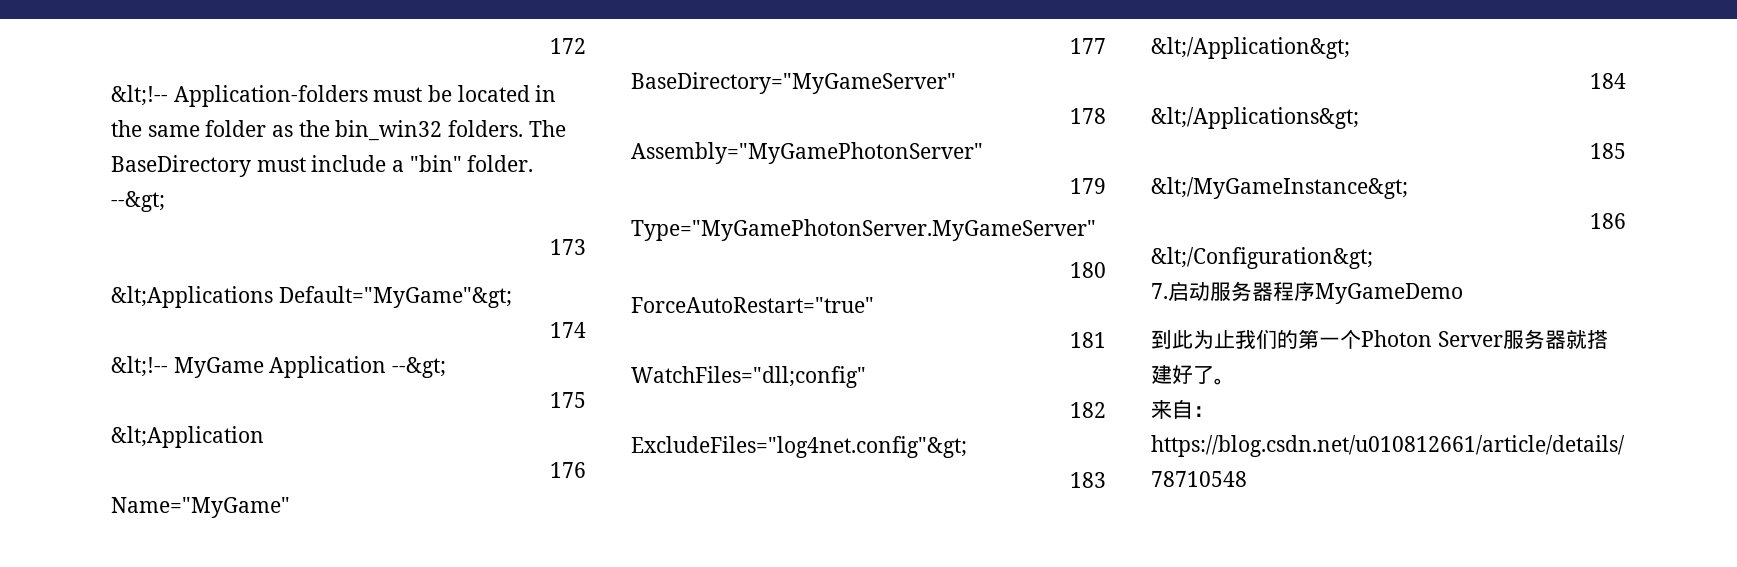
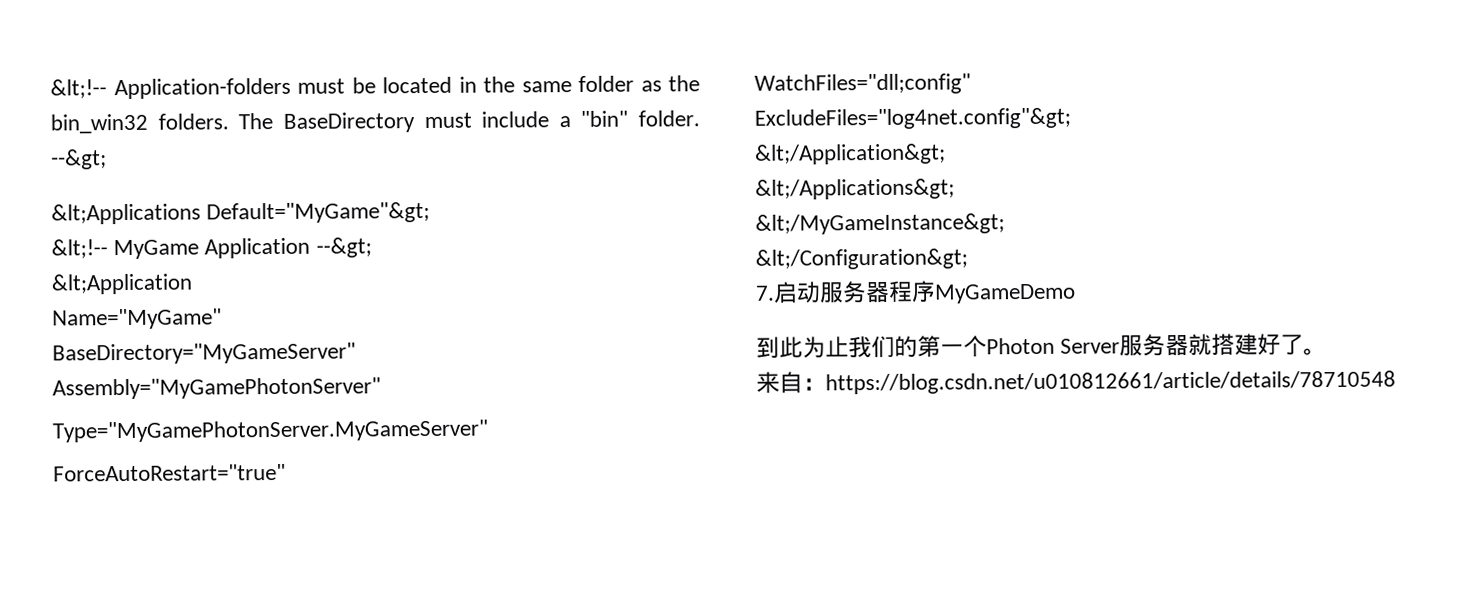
[550,38,586,54] 172 // -> (50, 89) none
[550,239,586,255] // 173 -> (107, 159) none
[550,322,586,338] // 174 -> (431, 212) none
[550,392,586,408] // 175 -> (372, 247) none
[550,462,586,478] // 176 -> (192, 284) none
[1070,38,1106,54] // 177 -> (222, 319) none
[1070,108,1106,124] // 178 -> (356, 353) none
[1070,178,1106,194] // 179 -> (381, 388) none
[1070,262,1106,278] // 180 -> (488, 431) none
[1070,332,1106,348] // 181 -> (286, 472) none
[1070,402,1106,418] // 182 -> (971, 84) none
[1070,472,1106,488] // 183 -> (1071, 118) none
[1590,73,1626,89] // 184 -> (946, 154) none
[1590,143,1626,159] // 185 -> (955, 189) none
[1590,213,1626,229] // 186 -> (1005, 224) none

